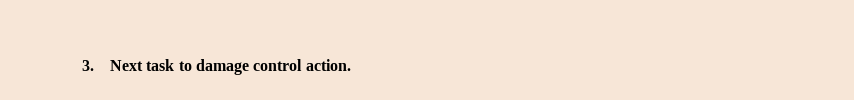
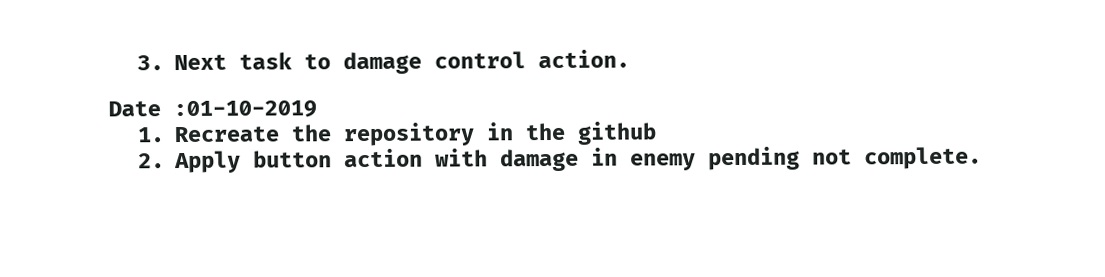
(351, 65) none -> [108,100,317,119] [136,121,657,147] [137,146,982,174] // Date :01-10-2019 // 1. Recreate the repository in the github // 2. Apply button action with damage in enemy pending not complete.

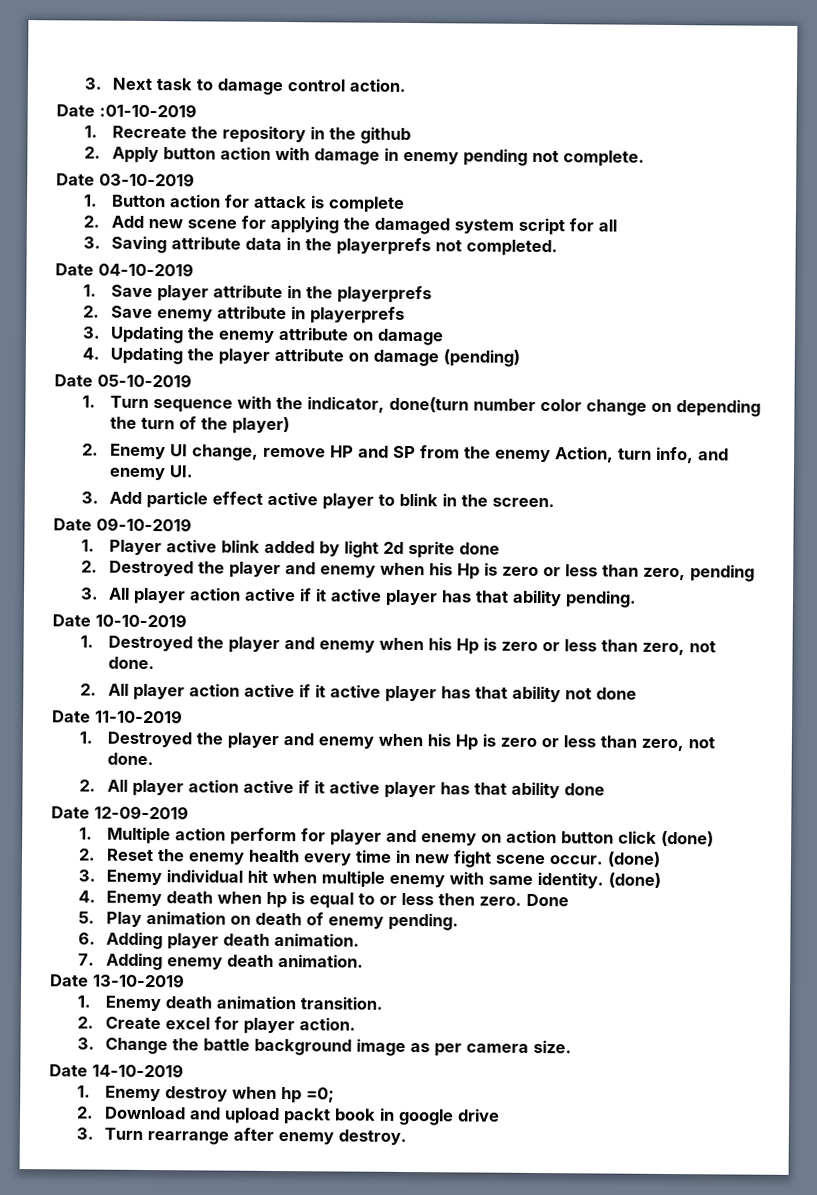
(982, 158) none -> [56,172,195,187] [82,194,405,213] [82,215,617,236] [82,235,558,257] [55,262,194,277] [82,284,432,304] [82,305,405,324] [81,325,444,346] [81,346,520,367] [54,373,192,388] [81,395,761,417] [109,416,290,435] [81,443,729,464] [108,465,194,481] [80,490,555,510] [53,517,192,532] [80,539,500,559] [80,560,755,582] [79,587,637,608] [52,613,187,628] [79,635,716,656] [107,656,155,670] [79,683,637,703] [52,709,183,724] [78,731,715,752] [106,752,154,766] [78,779,605,799] [51,805,189,820] [78,826,714,847] [77,848,661,868] [77,869,661,889] [77,890,569,909] [77,910,459,931] [77,931,360,950] [77,952,364,971] [50,973,185,988] [76,995,383,1012] [76,1016,356,1035] [76,1037,572,1057] [49,1063,184,1078] [76,1085,335,1104] [75,1106,500,1126] [75,1127,407,1146] // Date 03-10-2019 // 1. Button action for attack is complete // 2. Add new scene for applying the damaged system script for all // 3. Saving attribute data in the playerprefs not completed. // Date 04-10-2019 // 1. Save player attribute in the playerprefs // 2. Save enemy attribute in playerprefs // 3. Updating the enemy attribute on damage // 4. Updating the player attribute on damage (pending) // Date 05-10-2019 // 1. Turn sequence with the indicator, done(turn number color change on depending the turn of the player) // 2. Enemy UI change, remove HP and SP from the enemy Action, turn info, and enemy UI. // 3. Add particle effect active player to blink in the screen. // Date 09-10-2019 // 1. Player active blink added by light 2d sprite done // 2. Destroyed the player and enemy when his Hp is zero or less than zero, pending // 3. All player action active if it active player has that ability pending. // Date 10-10-2019 // 1. Destroyed the player and enemy when his Hp is zero or less than zero, not done. // 2. All player action active if it active player has that ability not done // Date 11-10-2019 // 1. Destroyed the player and enemy when his Hp is zero or less than zero, not done. // 2. All player action active if it active player has that ability done // Date 12-09-2019 // 1. Multiple action perform for player and enemy on action button click (done) // 2. Reset the enemy health every time in new fight scene occur. (done) // 3. Enemy individual hit when multiple enemy with same identity. (done) // 4. Enemy death when hp is equal to or less then zero. Done // 5. Play animation on death of enemy pending. // 6. Adding player death animation. // 7. Adding enemy death animation. // Date 13-10-2019 // 1. Enemy death animation transition. // 2. Create excel for player action. // 3. Change the battle background image as per camera size. // Date 14-10-2019 // 1. Enemy destroy when hp =0; // 2. Download and upload packt book in google drive // 3. Turn rearrange after enemy destroy.

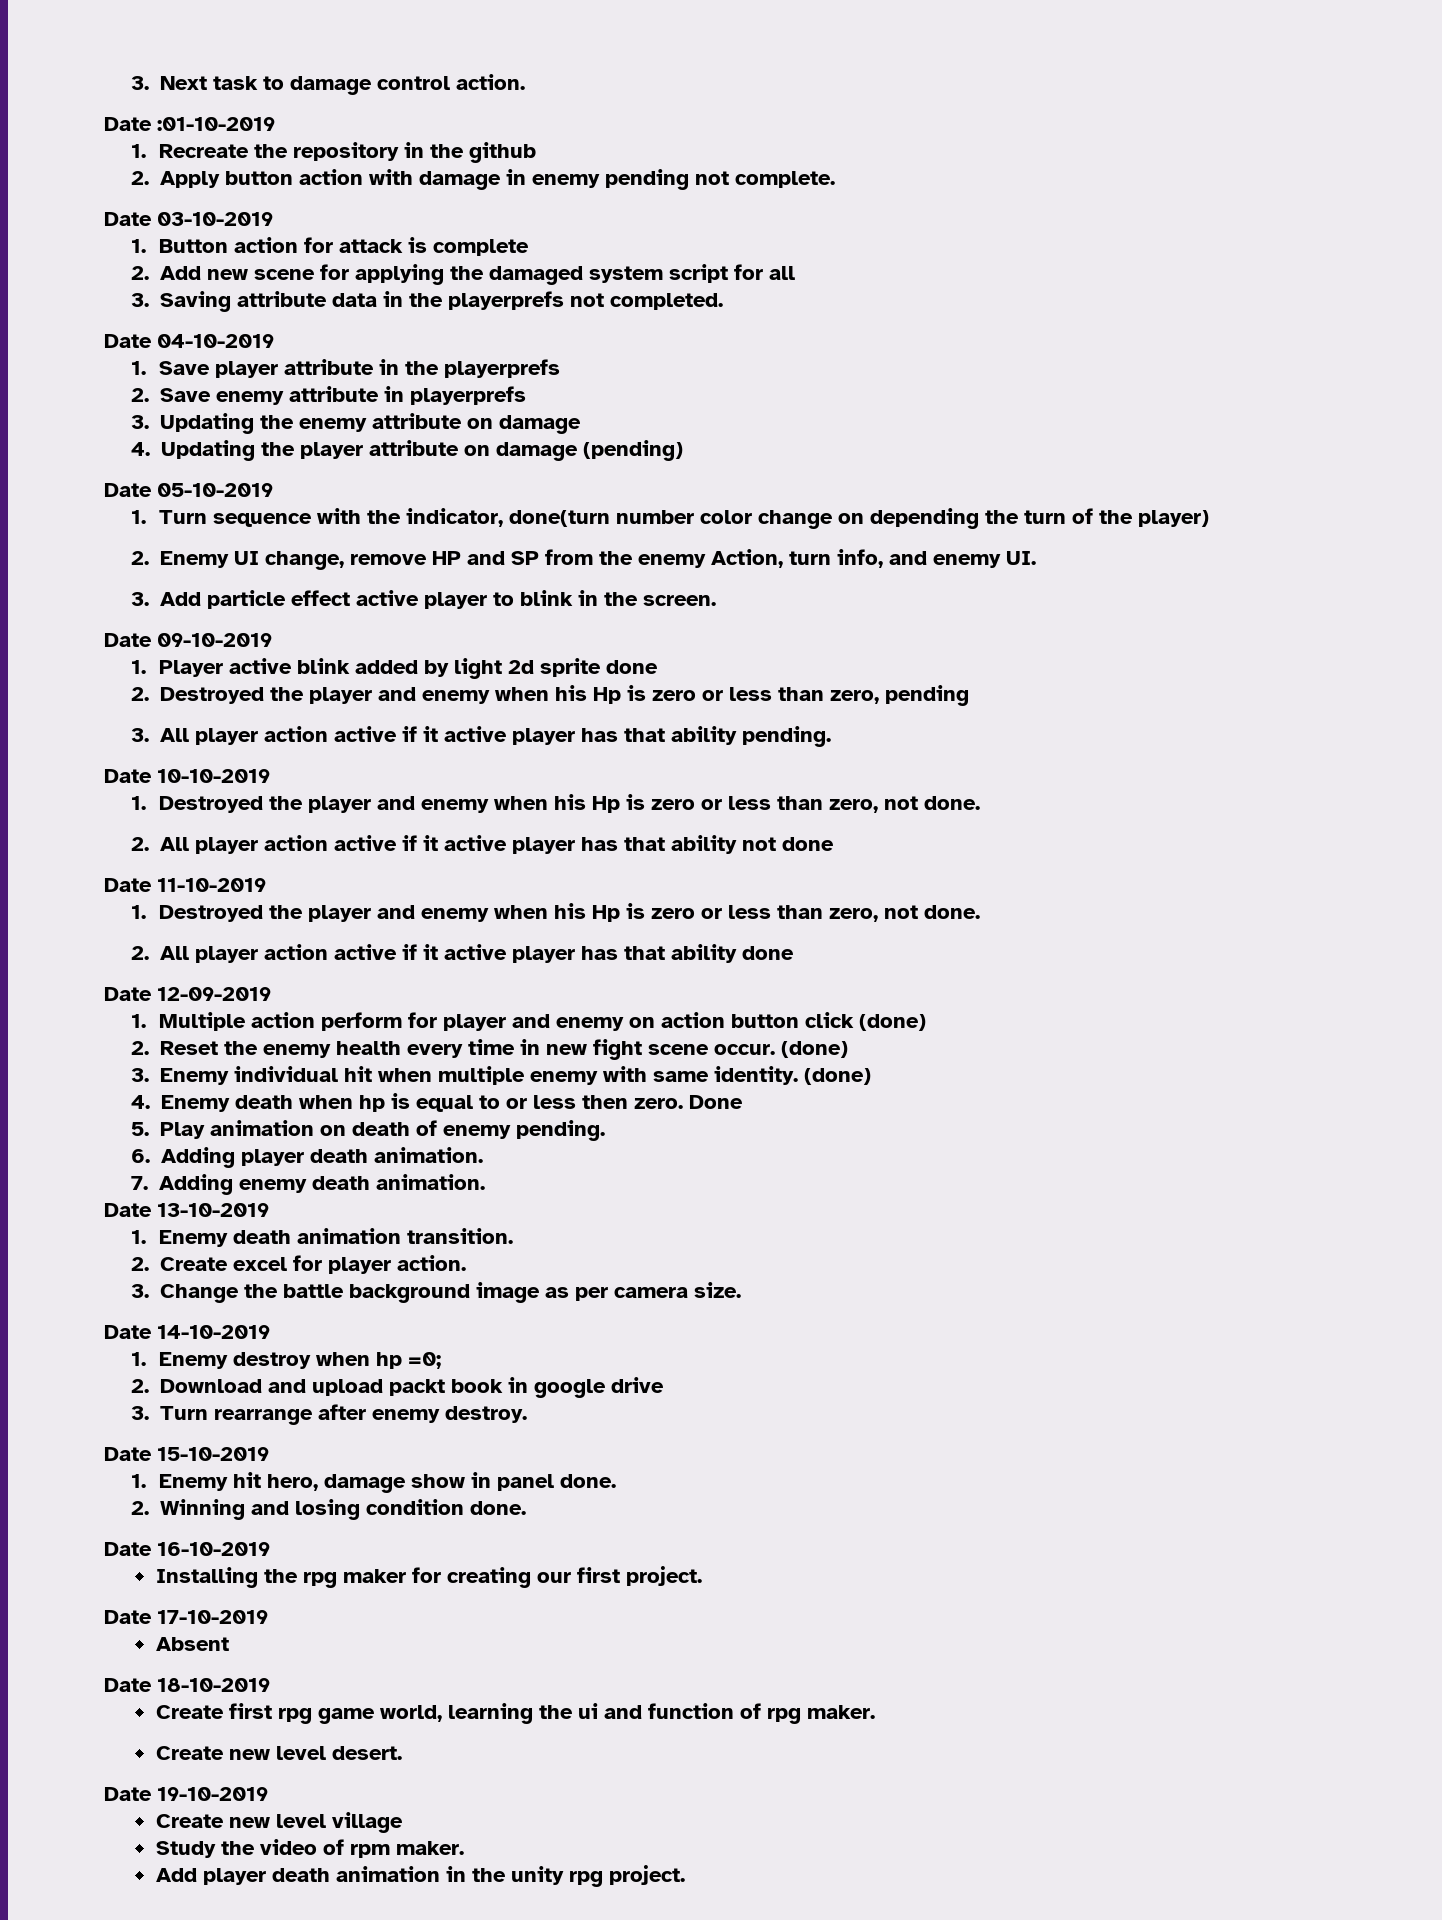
(407, 1137) none -> [104,1447,269,1461] [131,1472,616,1493] [131,1499,527,1520] [104,1542,270,1556] [155,1566,702,1588] [104,1610,268,1624] [155,1637,229,1651] [104,1678,270,1692] [155,1703,875,1724] [155,1746,402,1760] [104,1787,268,1801] [155,1812,403,1833] [155,1839,464,1858] [155,1865,685,1887] // Date 15-10-2019 // 1. Enemy hit hero, damage show in panel done. // 2. Winning and losing condition done. // Date 16-10-2019 // Installing the rpg maker for creating our first project. // Date 17-10-2019 // Absent // Date 18-10-2019 // Create first rpg game world, learning the ui and function of rpg maker. // Create new level desert. // Date 19-10-2019 // Create new level village // Study the video of rpm maker. // Add player death animation in the unity rpg project.

